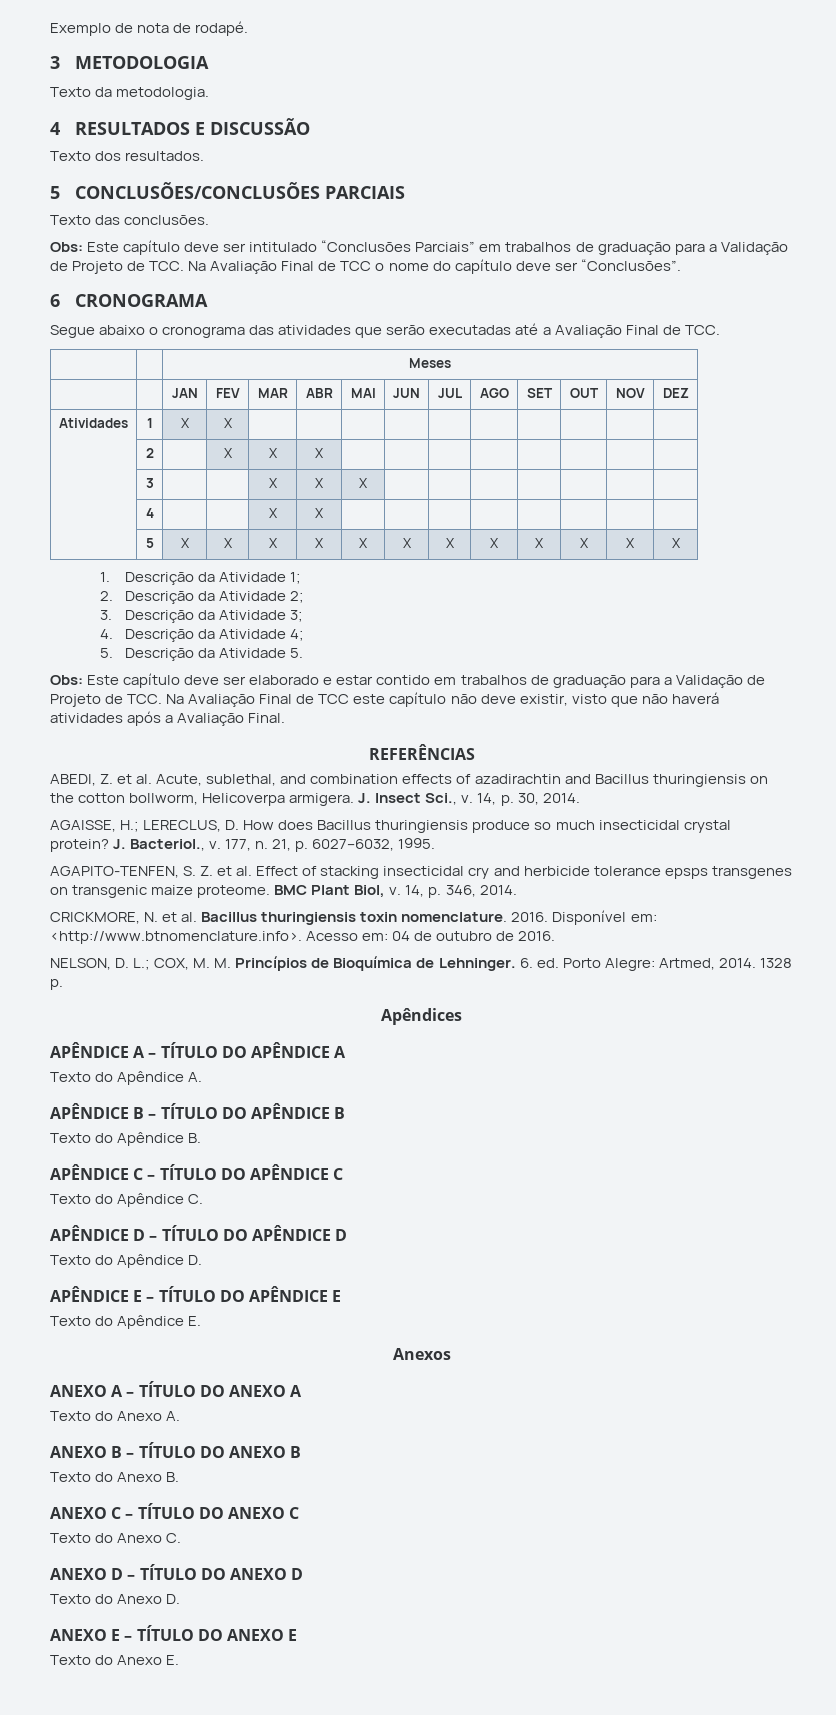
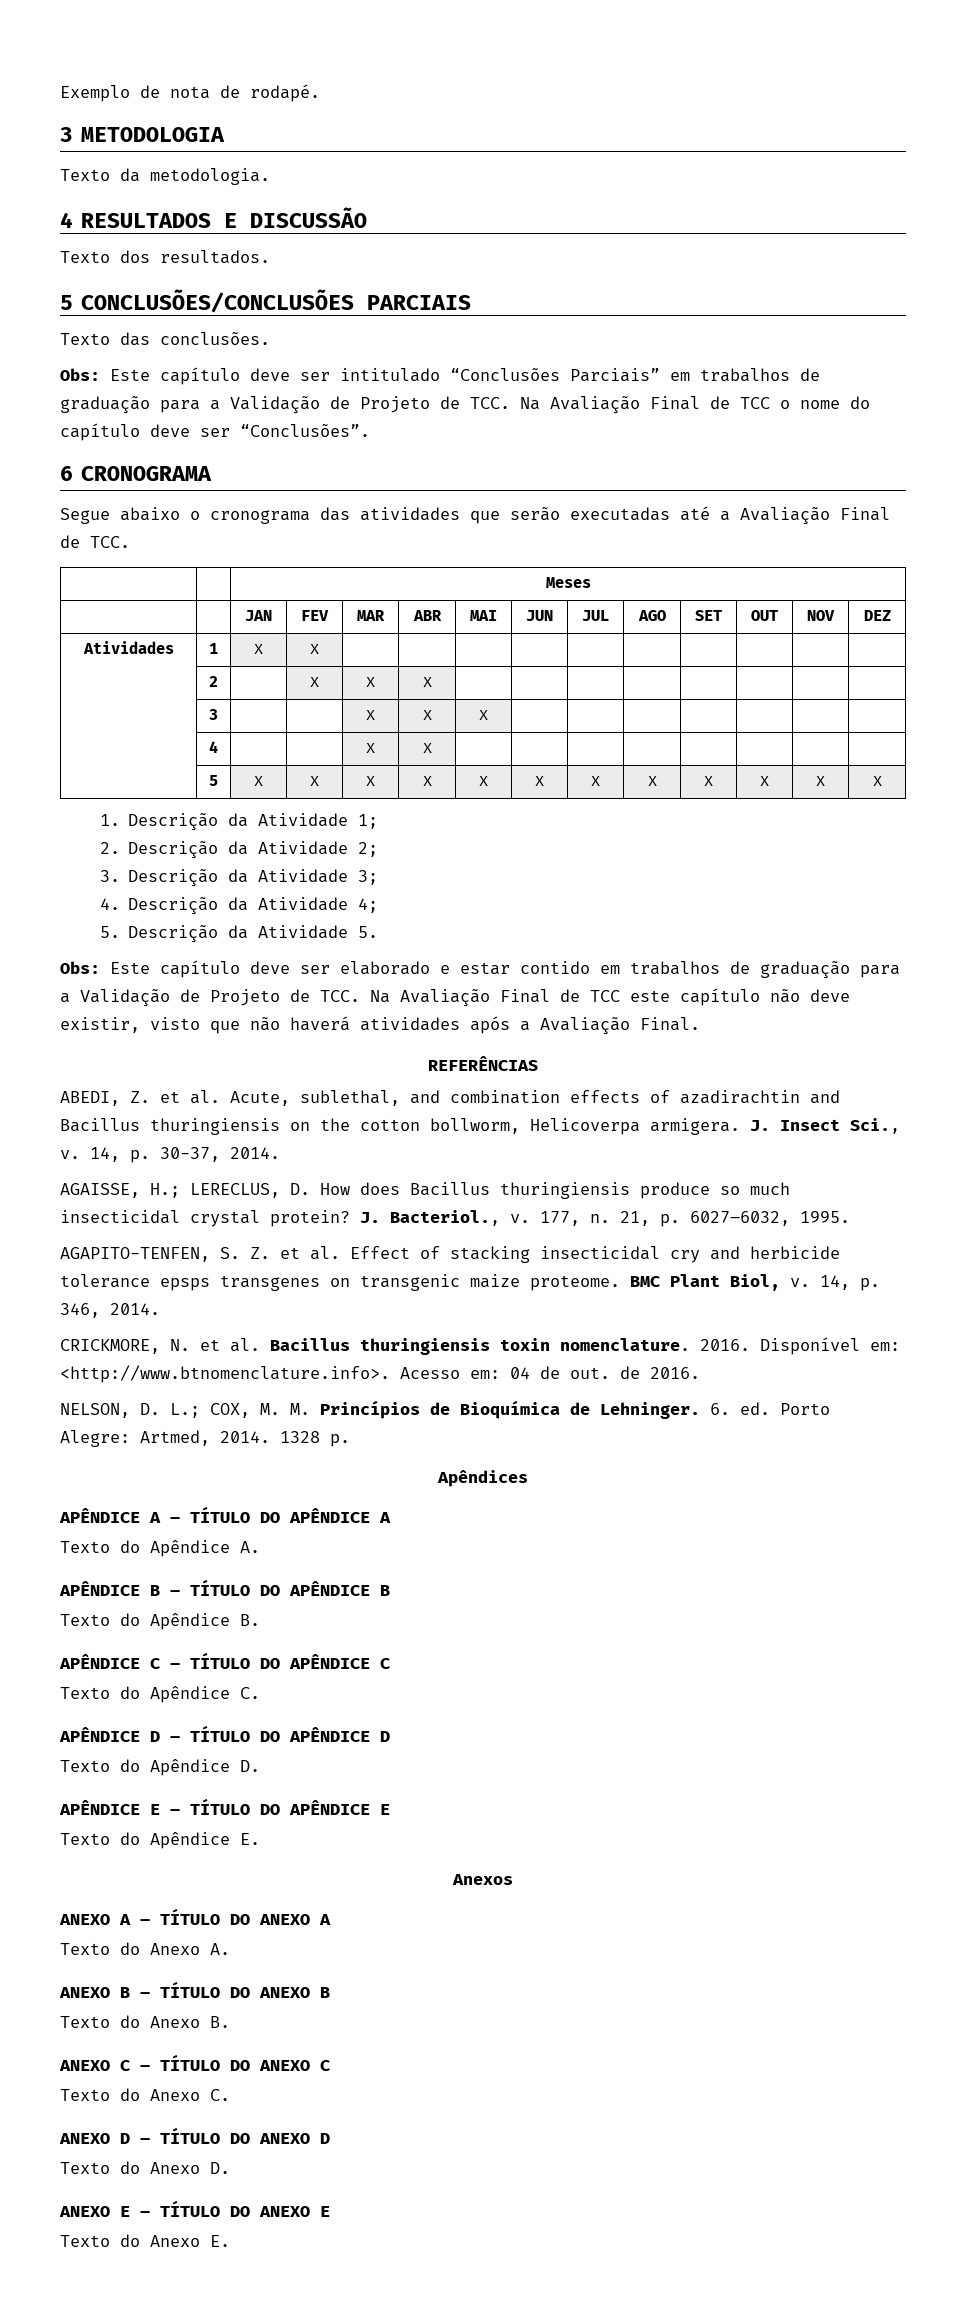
[517,793,539,805] 30, -> [160,1147,220,1162] 30-37,
[436,931,493,941] outubro -> [570,1367,610,1379] out.

